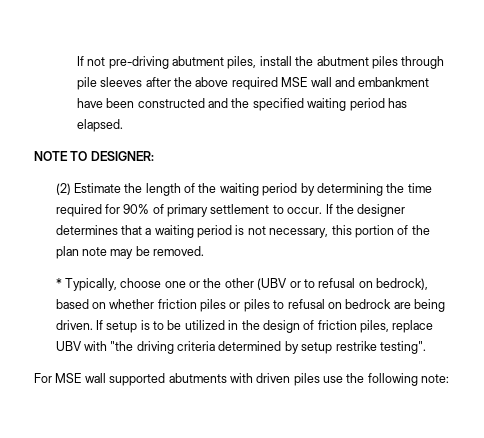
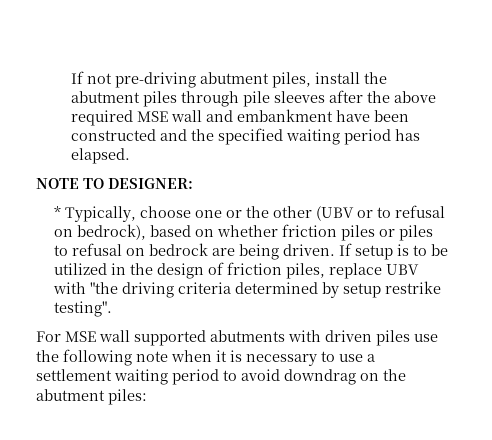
[55,183,432,196] [55,204,406,217] [55,225,430,238] [55,246,204,259] // (2) Estimate the length of the waiting period by determining the time required for 90% of primary settlement to occur. If the designer determines that a waiting period is not necessary, this portion of the plan note may be removed. -> (193, 183) none
[421,374,450,383] note: -> [136,350,375,366] [36,369,406,385] [36,389,147,405] note when it is necessary to use a settlement waiting period to avoid downdrag on the abutment piles:

